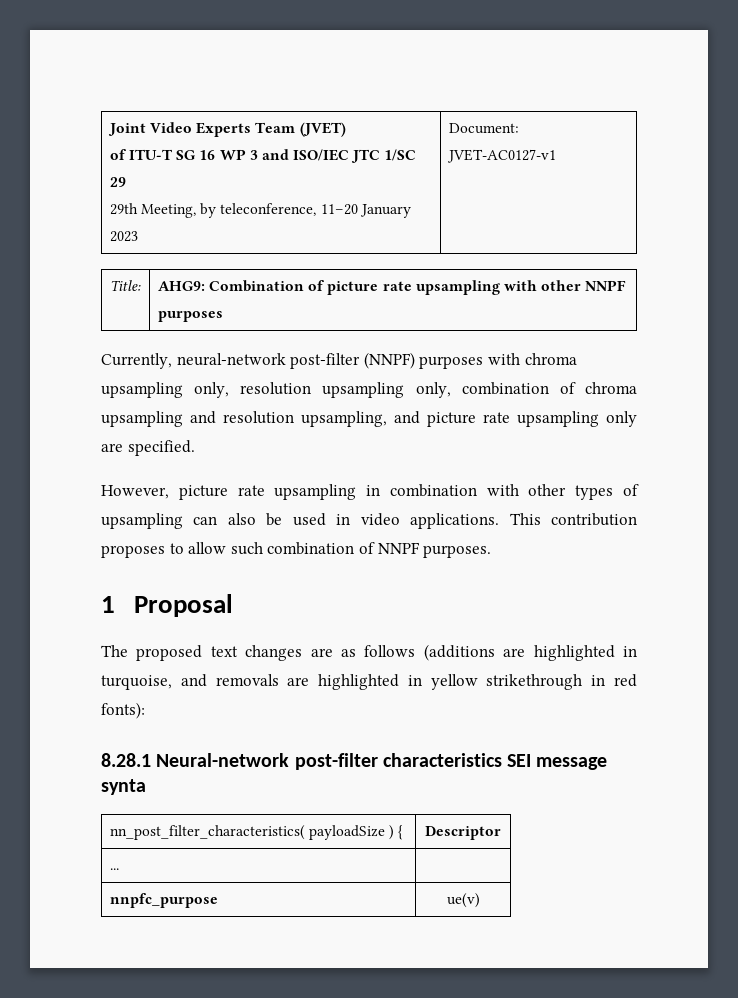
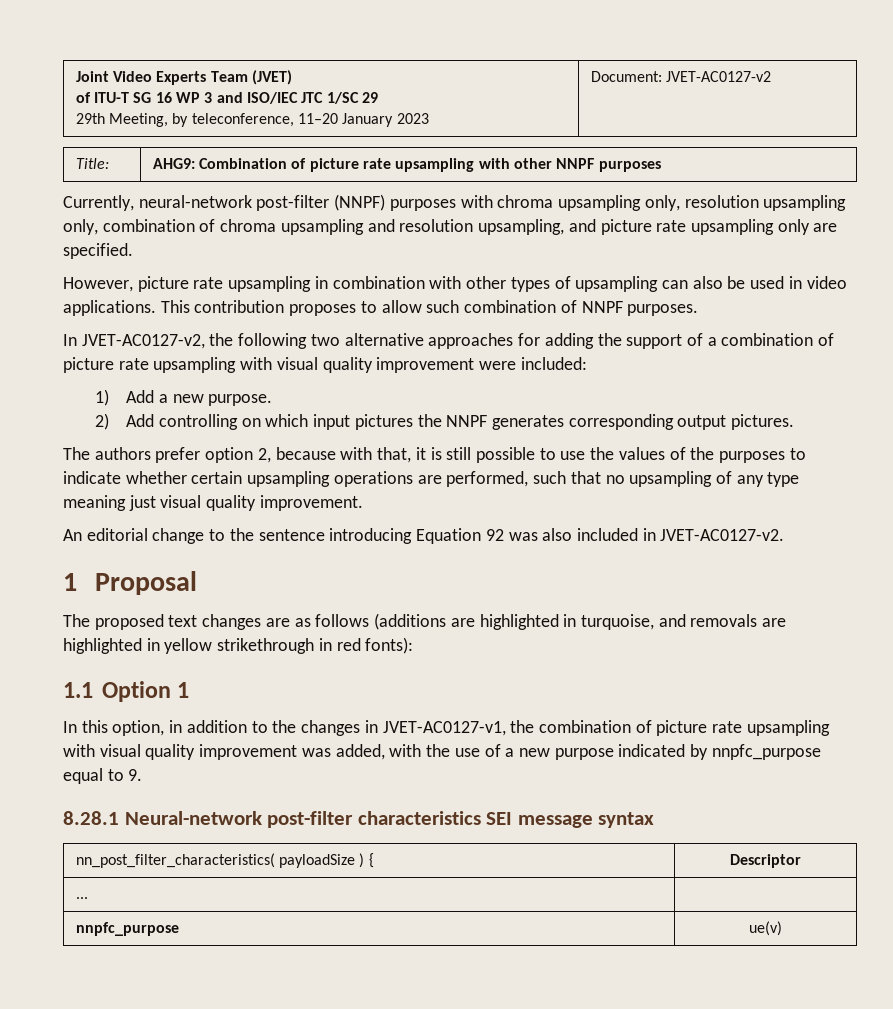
[446,149,556,163] JVET-AC0127-v1 -> [666,71,772,82] JVET-AC0127-v2
(492, 551) none -> [63,333,835,349] [63,357,587,373] [94,389,273,406] [94,413,795,430] [63,447,806,463] [63,471,800,487] [63,495,363,511] [63,528,785,544] // In JVET-AC0127-v2, the following two alternative approaches for adding the support of a combination of picture rate upsampling with visual quality improvement were included: // 1) Add a new purpose. // 2) Add controlling on which input pictures the NNPF generates corresponding output pictures. // The authors prefer option 2, because with that, it is still possible to use the values of the purposes to indicate whether certain upsampling operations are performed, such that no upsampling of any type meaning just visual quality improvement. // An editorial change to the sentence introducing Equation 92 was also included in JVET-AC0127-v2.
(145, 710) none -> [63,681,190,702] [63,720,830,736] [63,744,821,760] [63,768,143,784] // 1.1 Option 1 // In this option, in addition to the changes in JVET-AC0127-v1, the combination of picture rate upsampling with visual quality improvement was added, with the use of a new purpose indicated by nnpfc_purpose equal to 9.
[101,779,146,795] synta -> [598,812,655,828] syntax

